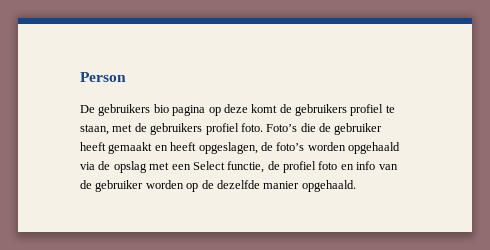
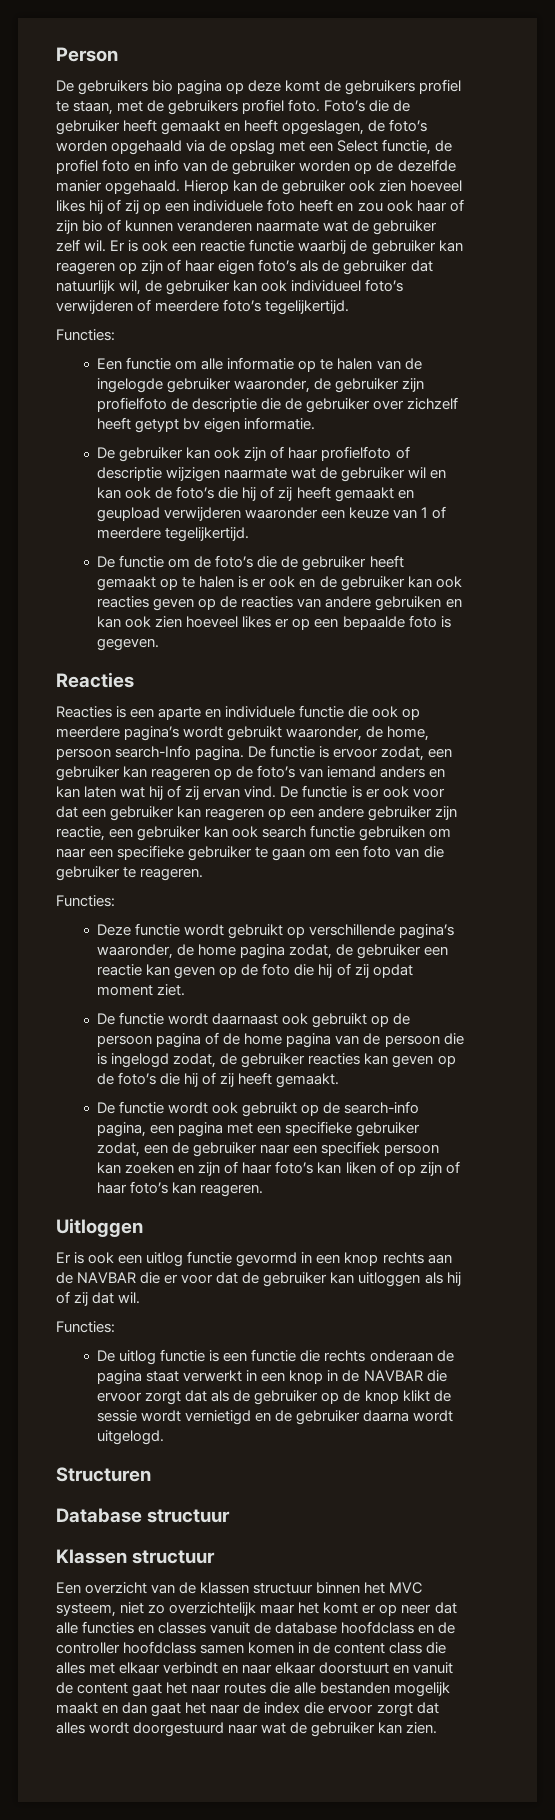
(356, 186) none -> [184,180,463,195] [56,199,464,214] [56,219,438,235] [56,239,463,255] [56,259,433,275] [56,279,404,295] [56,299,350,315] [56,329,115,341] [97,357,422,372] [97,378,425,393] [97,397,459,413] [97,417,316,433] [97,446,410,462] [97,467,447,482] [97,486,414,502] [97,506,447,522] [97,527,250,542] [97,555,404,571] [97,576,462,591] [97,596,462,611] [97,615,451,630] [97,638,160,651] [56,672,134,688] [56,705,421,720] [56,726,430,741] [56,745,453,761] [56,765,446,781] [56,785,445,800] [56,806,458,821] [56,825,452,841] [56,845,444,861] [56,866,204,881] [56,895,115,907] [97,923,455,939] [97,944,449,959] [97,963,413,979] [97,984,186,996] [97,1012,411,1028] [97,1032,464,1048] [97,1053,456,1068] [97,1072,340,1088] [97,1101,420,1117] [97,1121,421,1137] [97,1141,440,1157] [97,1161,460,1176] [97,1181,264,1197] [56,1218,143,1237] [56,1251,452,1267] [56,1272,461,1287] [56,1291,141,1306] [56,1321,115,1333] [97,1349,454,1365] [97,1370,447,1385] [97,1390,451,1405] [97,1410,454,1425] [97,1430,165,1445] [56,1467,151,1482] [56,1508,231,1523] [56,1549,216,1564] [56,1582,423,1594] [56,1602,457,1617] [56,1621,456,1634] [56,1641,447,1654] [56,1662,454,1674] [56,1682,451,1697] [56,1702,439,1717] [56,1722,438,1737] Hierop kan de gebruiker ook zien hoeveel likes hij of zij op een individuele foto heeft en zou ook haar of zijn bio of kunnen veranderen naarmate wat de gebruiker zelf wil. Er is ook een reactie functie waarbij de gebruiker kan reageren op zijn of haar eigen foto’s als de gebruiker dat natuurlijk wil, de gebruiker kan ook individueel foto’s verwijderen of meerdere foto’s tegelijkertijd. // Functies: // Een functie om alle informatie op te halen van de ingelogde gebruiker waaronder, de gebruiker zijn profielfoto de descriptie die de gebruiker over zichzelf heeft getypt bv eigen informatie. // De gebruiker kan ook zijn of haar profielfoto of descriptie wijzigen naarmate wat de gebruiker wil en kan ook de foto’s die hij of zij heeft gemaakt en geupload verwijderen waaronder een keuze van 1 of meerdere tegelijkertijd. // De functie om de foto’s die de gebruiker heeft gemaakt op te halen is er ook en de gebruiker kan ook reacties geven op de reacties van andere gebruiken en kan ook zien hoeveel likes er op een bepaalde foto is gegeven. // Reacties // Reacties is een aparte en individuele functie die ook op meerdere pagina’s wordt gebruikt waaronder, de home, persoon search-Info pagina. De functie is ervoor zodat, een gebruiker kan reageren op de foto’s van iemand anders en kan laten wat hij of zij ervan vind. De functie is er ook voor dat een gebruiker kan reageren op een andere gebruiker zijn reactie, een gebruiker kan ook search functie gebruiken om naar een specifieke gebruiker te gaan om een foto van die gebruiker te reageren. // Functies: // Deze functie wordt gebruikt op verschillende pagina’s waaronder, de home pagina zodat, de gebruiker een reactie kan geven op de foto die hij of zij opdat moment ziet. // De functie wordt daarnaast ook gebruikt op de persoon pagina of de home pagina van de persoon die is ingelogd zodat, de gebruiker reacties kan geven op de foto’s die hij of zij heeft gemaakt. // De functie wordt ook gebruikt op de search-info pagina, een pagina met een specifieke gebruiker zodat, een de gebruiker naar een specifiek persoon kan zoeken en zijn of haar foto’s kan liken of op zijn of haar foto’s kan reageren. // Uitloggen // Er is ook een uitlog functie gevormd in een knop rechts aan de NAVBAR die er voor dat de gebruiker kan uitloggen als hij of zij dat wil. // Functies: // De uitlog functie is een functie die rechts onderaan de pagina staat verwerkt in een knop in de NAVBAR die ervoor zorgt dat als de gebruiker op de knop klikt de sessie wordt vernietigd en de gebruiker daarna wordt uitgelogd. // Structuren // Database structuur // Klassen structuur // Een overzicht van de klassen structuur binnen het MVC systeem, niet zo overzichtelijk maar het komt er op neer dat alle functies en classes vanuit de database hoofdclass en de controller hoofdclass samen komen in de content class die alles met elkaar verbindt en naar elkaar doorstuurt en vanuit de content gaat het naar routes die alle bestanden mogelijk maakt en dan gaat het naar de index die ervoor zorgt dat alles wordt doorgestuurd naar wat de gebruiker kan zien.

